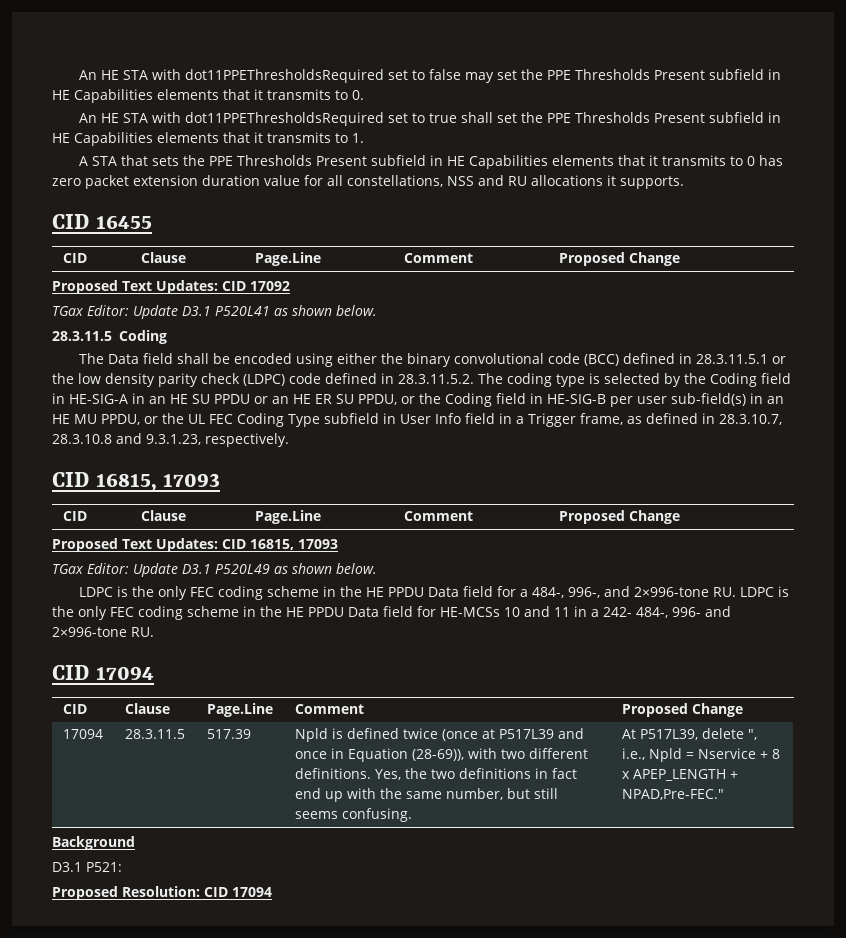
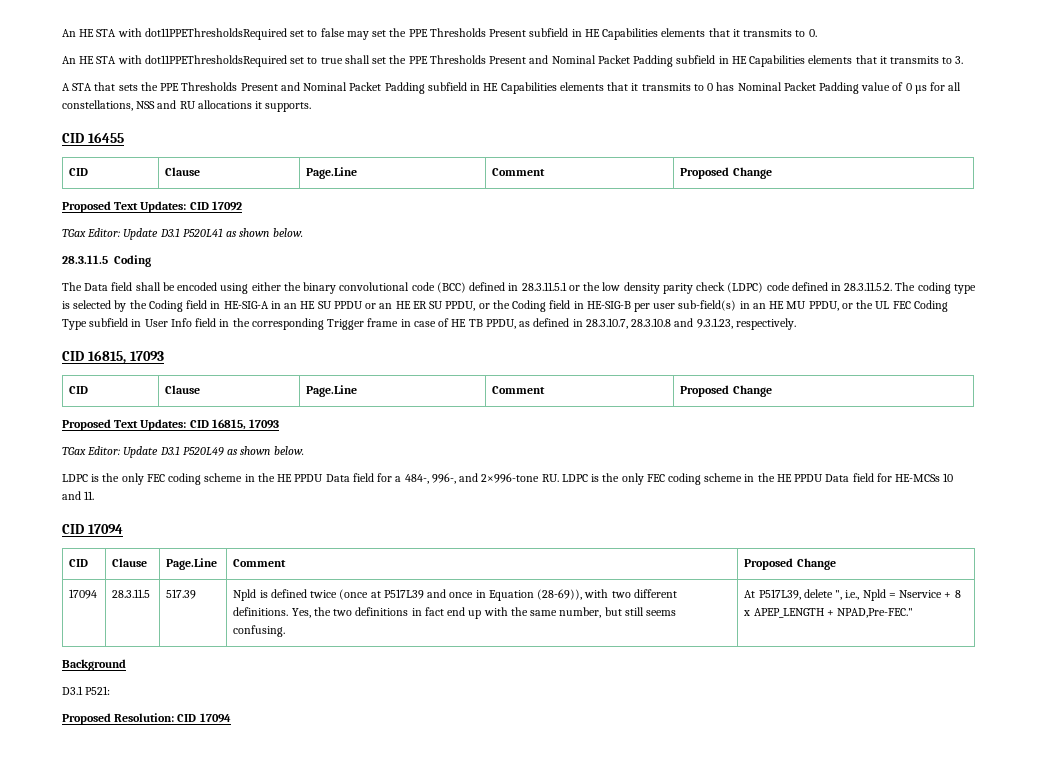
[709,112,782,123] [52,132,364,146] subfield in HE Capabilities elements that it transmits to 1. -> [529,55,964,67] and Nominal Packet Padding subfield in HE Capabilities elements that it transmits to 3.
(368, 161) none -> [280,82,425,94] and Nominal Packet Padding
[52,175,300,189] zero packet extension duration value -> [737,82,927,94] Nominal Packet Padding value of 0 µs
[516,413,623,427] a Trigger frame, -> [232,318,516,330] the corresponding Trigger frame in case of HE TB PPDU,
[554,606,731,618] [52,627,154,637] 11 in a 242- 484-, 996- and 2×996-tone RU. -> [84,491,95,500] 11.

